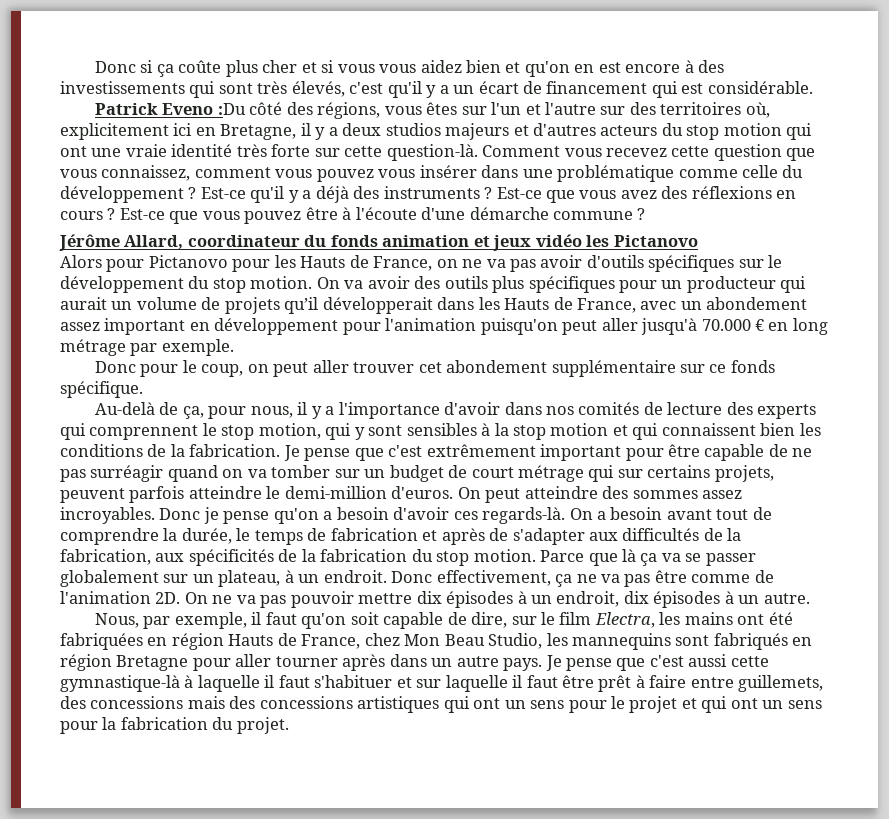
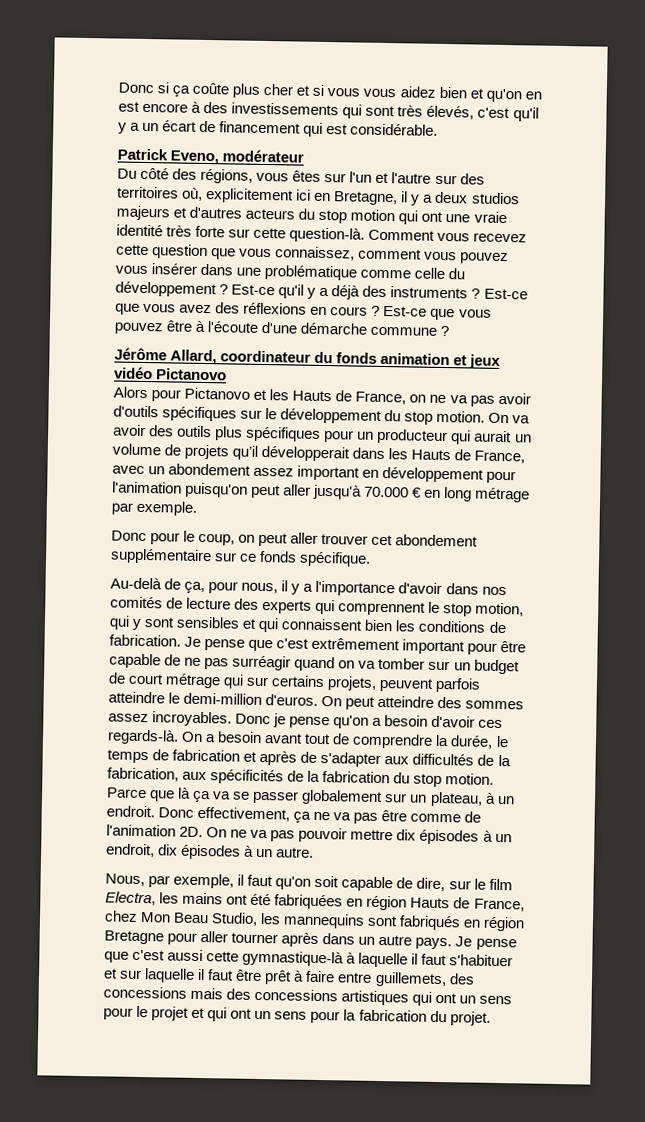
[162,103,246,115] Eveno :Du -> [170,149,305,165] [117,168,137,179] Eveno, modérateur // Du
[586,235,610,247] les -> (153, 373) none
[232,259,271,272] pour -> [253,389,268,401] et
[481,423,609,440] à la stop motion -> (241, 622) none
[170,444,185,457] la -> (507, 627) none

